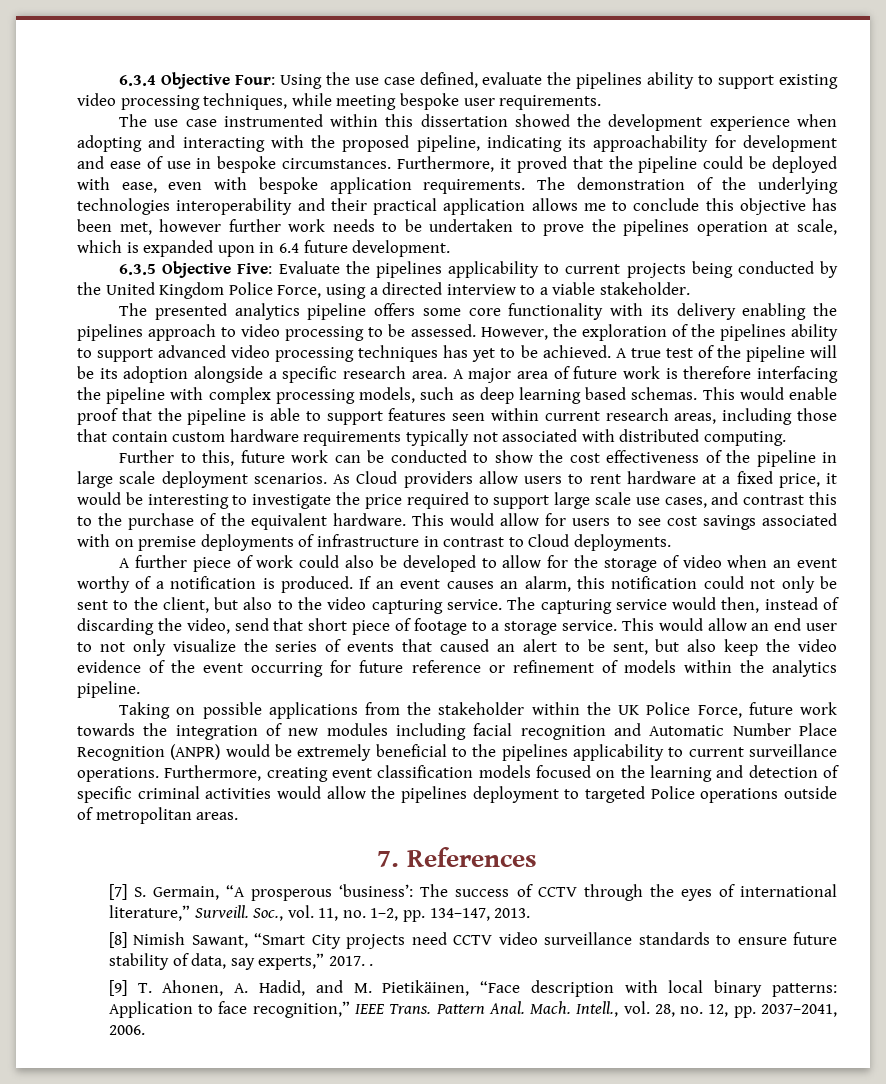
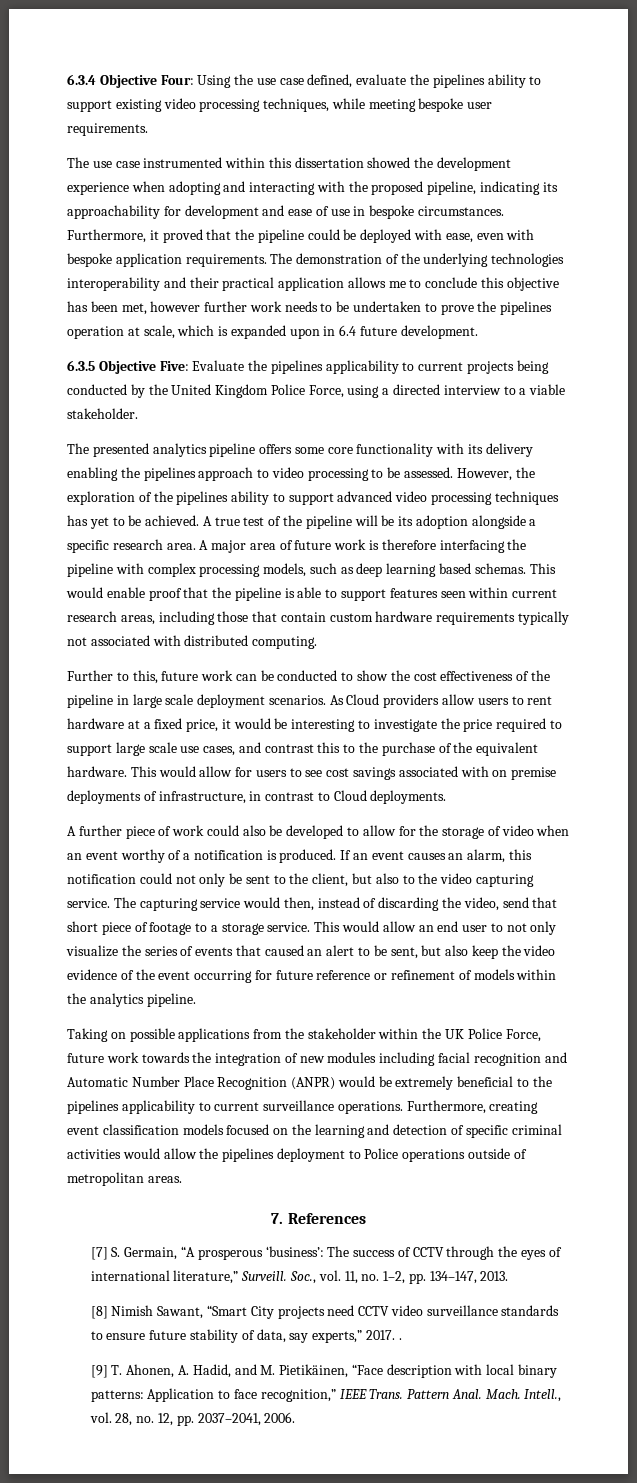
[316,534,419,547] infrastructure -> [158,791,246,804] infrastructure,
[585,786,645,803] targeted -> (361, 1154) none

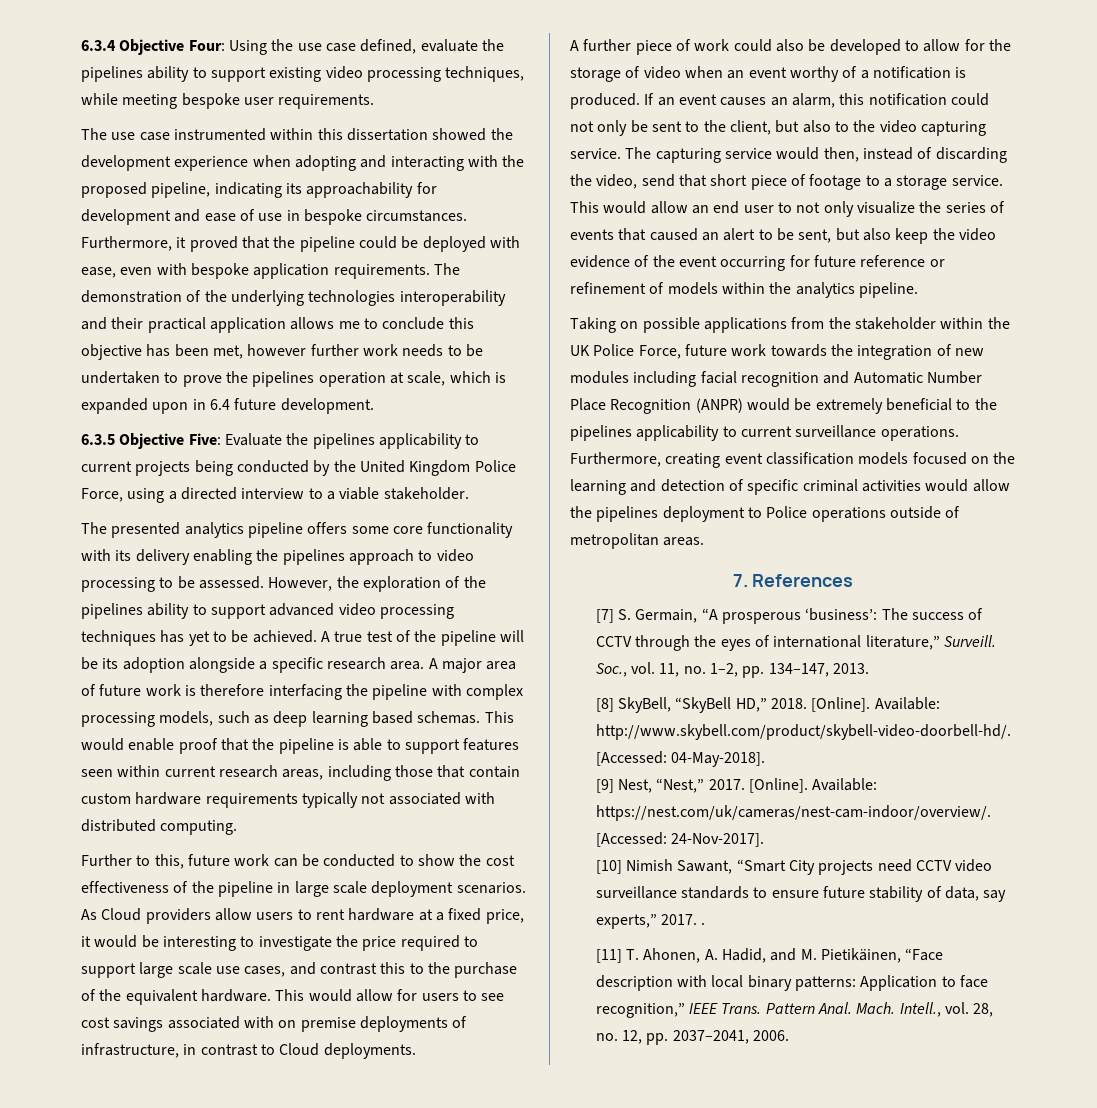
(108, 1312) none -> [618,697,940,713] [595,724,1011,740] [595,751,766,767] [595,778,878,793] [595,805,991,821] [595,832,765,847] [595,860,622,874] SkyBell, “SkyBell HD,” 2018. [Online]. Available: http://www.skybell.com/product/skybell-video-doorbell-hd/. [Accessed: 04-May-2018]. // [9] Nest, “Nest,” 2017. [Online]. Available: https://nest.com/uk/cameras/nest-cam-indoor/overview/. [Accessed: 24-Nov-2017]. // [10]
[90,1365,108,1378] [9] -> [595,949,622,963] [11]

